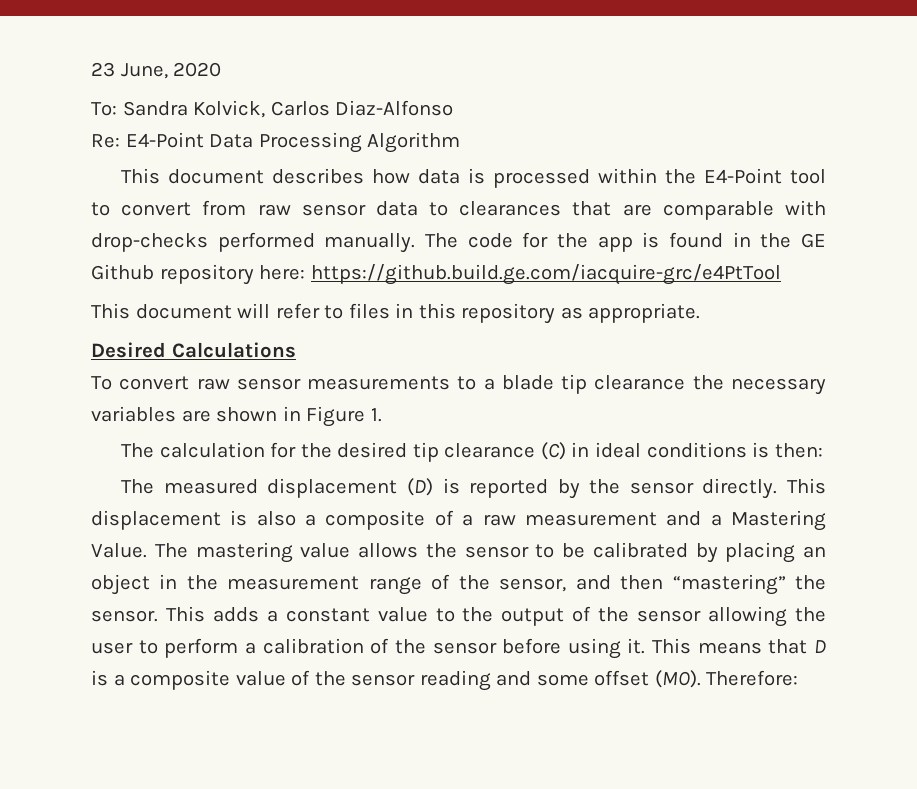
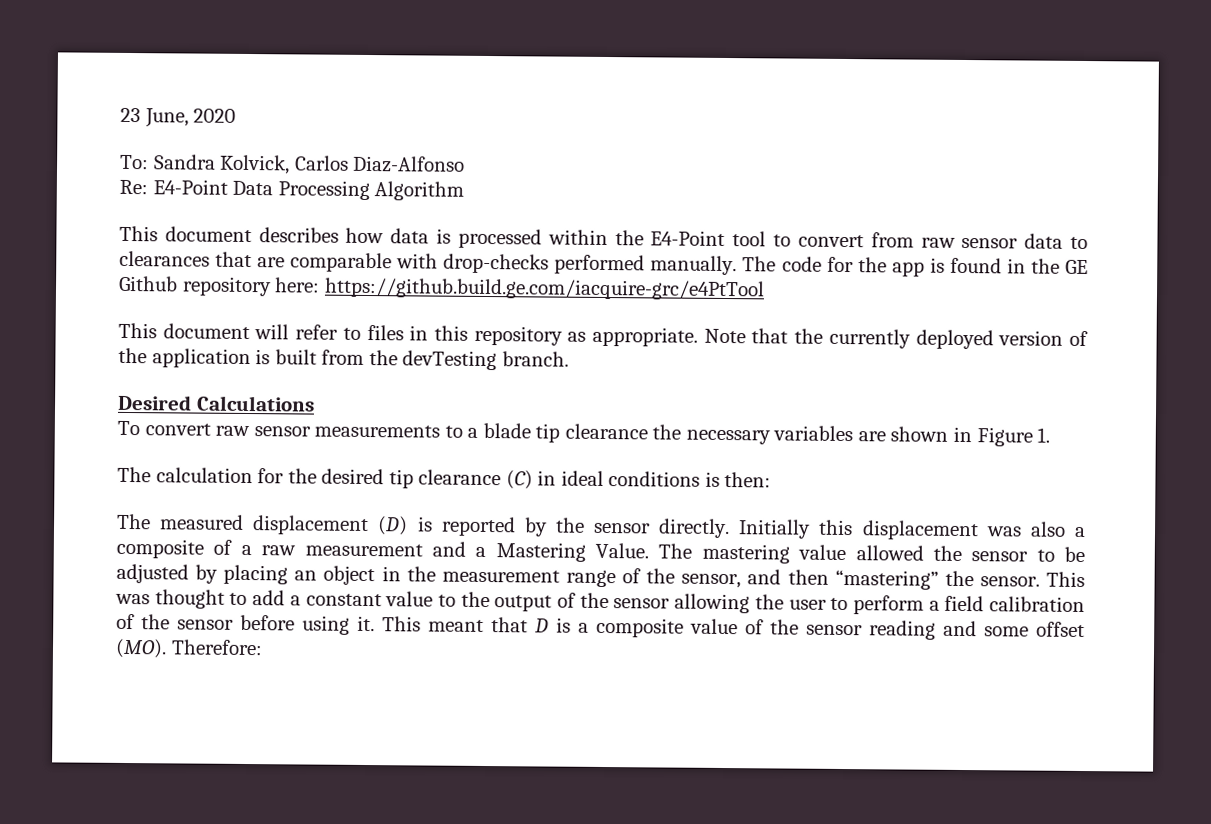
(701, 313) none -> [703,328,1089,350] [118,347,569,371] Note that the currently deployed version of the application is built from the devTesting branch.
[786,478,826,494] [91,510,248,530] This displacement is -> [738,519,1022,541] Initially this displacement was
[358,543,418,558] allows -> [855,545,924,561] allowed
[592,542,688,558] calibrated -> [116,563,189,584] adjusted
[212,607,259,622] adds -> [115,589,286,609] was thought to add
(256, 648) none -> [944,595,985,612] field
[697,642,762,654] means -> [428,619,484,632] meant

